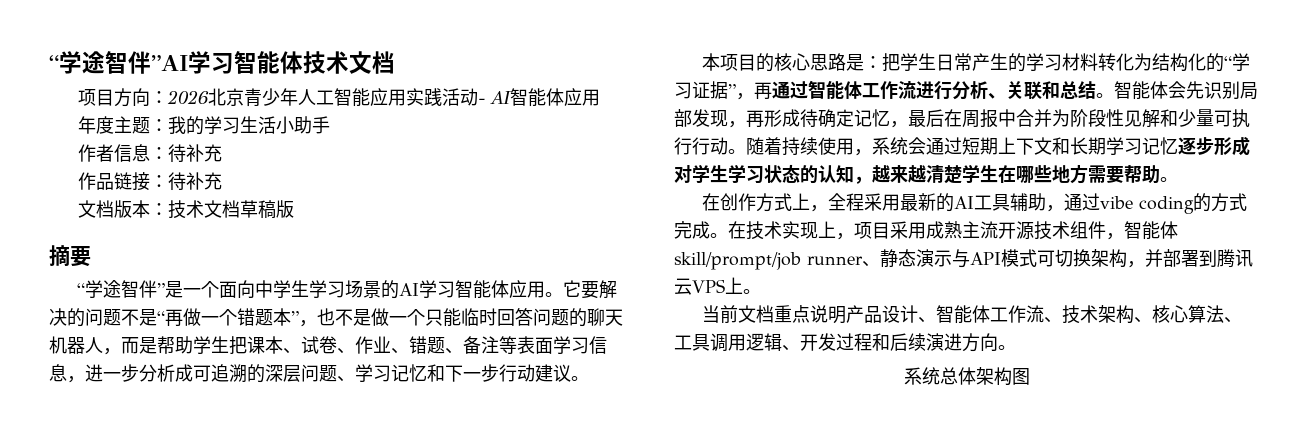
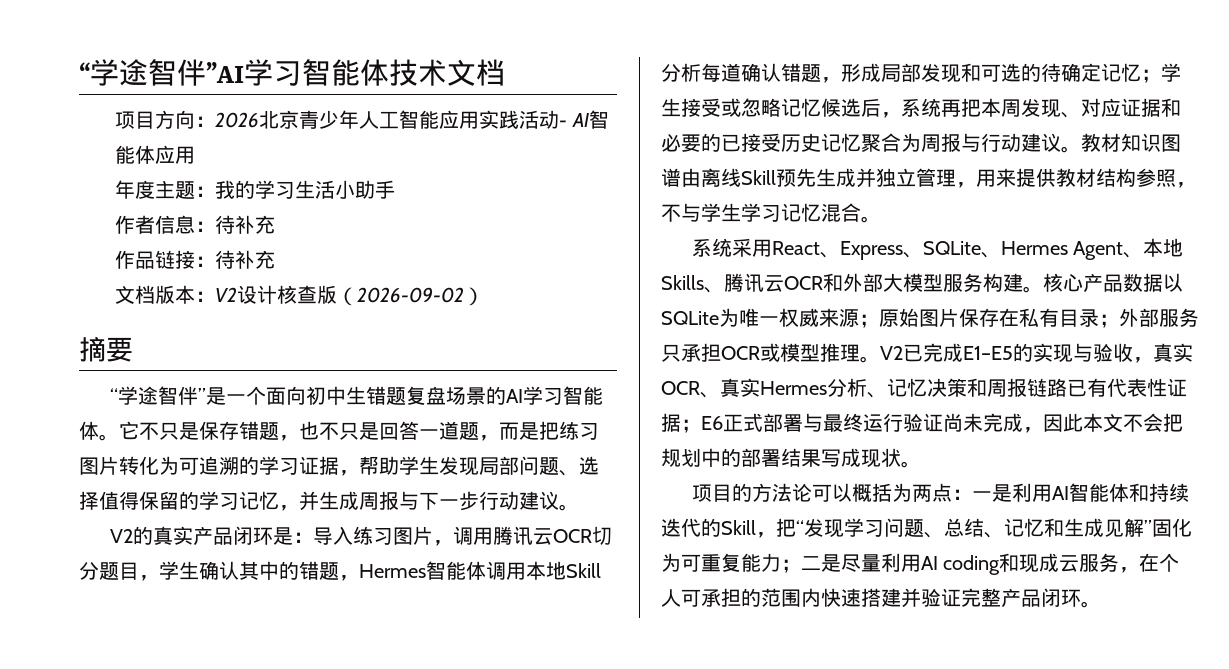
[167,200,294,219] 技术文档草稿版 -> [215,285,485,306] V2设计核查版（2026-09-02）
[254,280,345,298] 中学生学习 -> [305,386,446,405] 初中生错题复盘
[508,280,617,299] [49,308,623,327] [49,336,607,355] [49,364,589,383] [701,53,1250,72] [674,80,1258,100] [674,109,1250,128] [674,136,1250,156] [674,164,1178,184] [701,193,1247,214] [674,221,1178,240] [674,249,1253,270] [674,277,761,295] [701,305,1242,324] [674,333,1016,352] [903,367,1030,386] 应用。它要解决的问题不是“再做一个错题本”，也不是做一个只能临时回答问题的聊天机器人，而是帮助学生把课本、试卷、作业、错题、备注等表面学习信息，进一步分析成可追溯的深层问题、学习记忆和下一步行动建议。 // 本项目的核心思路是：把学生日常产生的学习材料转化为结构化的“学习证据”，再通过智能体工作流进行分析、关联和总结。智能体会先识别局部发现，再形成待确定记忆，最后在周报中合并为阶段性见解和少量可执行行动。随着持续使用，系统会通过短期上下文和长期学习记忆逐步形成对学生学习状态的认知，越来越清楚学生在哪些地方需要帮助。 // 在创作方式上，全程采用最新的AI工具辅助，通过vibe coding的方式完成。在技术实现上，项目采用成熟主流开源技术组件，智能体skill/prompt/job runner、静态演示与API模式可切换架构，并部署到腾讯云VPS上。 // 当前文档重点说明产品设计、智能体工作流、技术架构、核心算法、工具调用逻辑、开发过程和后续演进方向。 // 系统总体架构图 -> [99,421,599,441] [79,456,599,476] [79,491,579,511] [109,526,612,546] [79,561,601,581] [661,63,1181,83] [661,98,1181,118] [661,133,1181,153] [661,168,1196,188] [661,203,881,223] [691,238,1184,260] [661,273,1183,293] [661,308,1199,328] [661,343,1193,363] [661,378,1187,398] [661,413,1183,433] [661,448,921,468] [691,483,1189,502] [661,518,1192,538] [661,553,1180,575] [661,588,1101,608] 。它不只是保存错题，也不只是回答一道题，而是把练习图片转化为可追溯的学习证据，帮助学生发现局部问题、选择值得保留的学习记忆，并生成周报与下一步行动建议。 // V2的真实产品闭环是：导入练习图片，调用腾讯云OCR切分题目，学生确认其中的错题，Hermes智能体调用本地Skill分析每道确认错题，形成局部发现和可选的待确定记忆；学生接受或忽略记忆候选后，系统再把本周发现、对应证据和必要的已接受历史记忆聚合为周报与行动建议。教材知识图谱由离线Skill预先生成并独立管理，用来提供教材结构参照，不与学生学习记忆混合。 // 系统采用React、Express、SQLite、Hermes Agent、本地Skills、腾讯云OCR和外部大模型服务构建。核心产品数据以SQLite为唯一权威来源；原始图片保存在私有目录；外部服务只承担OCR或模型推理。V2已完成E1–E5的实现与验收，真实OCR、真实Hermes分析、记忆决策和周报链路已有代表性证据；E6正式部署与最终运行验证尚未完成，因此本文不会把规划中的部署结果写成现状。 // 项目的方法论可以概括为两点：一是利用AI智能体和持续迭代的Skill，把“发现学习问题、总结、记忆和生成见解”固化为可重复能力；二是尽量利用AI coding和现成云服务，在个人可承担的范围内快速搭建并验证完整产品闭环。

